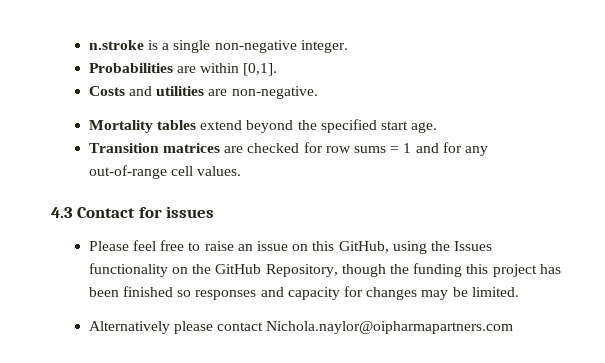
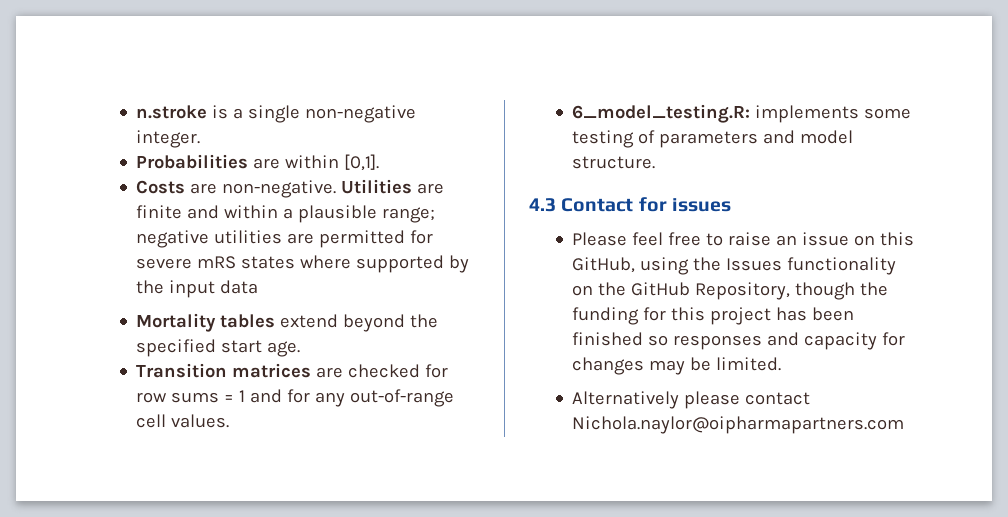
[129,86,318,99] and utilities are non-negative. -> [190,179,445,198] [136,205,436,223] [136,230,434,248] [136,255,470,273] [136,280,259,298] are non-negative. Utilities are finite and within a plausible range; negative utilities are permitted for severe mRS states where supported by the input data
(242, 171) none -> [572,104,912,123] [572,130,854,148] [572,156,656,169] // 6_model_testing.R: implements some testing of parameters and model structure.
(463, 270) none -> [643,307,667,321] for

